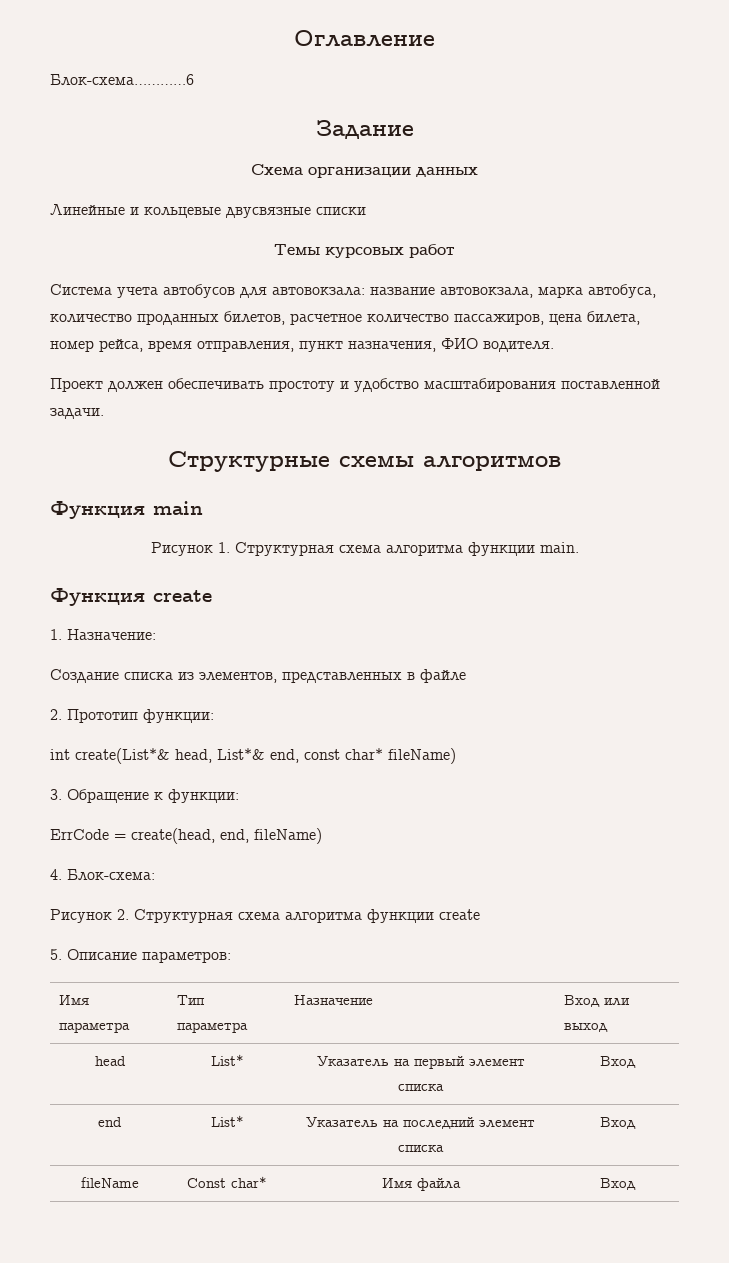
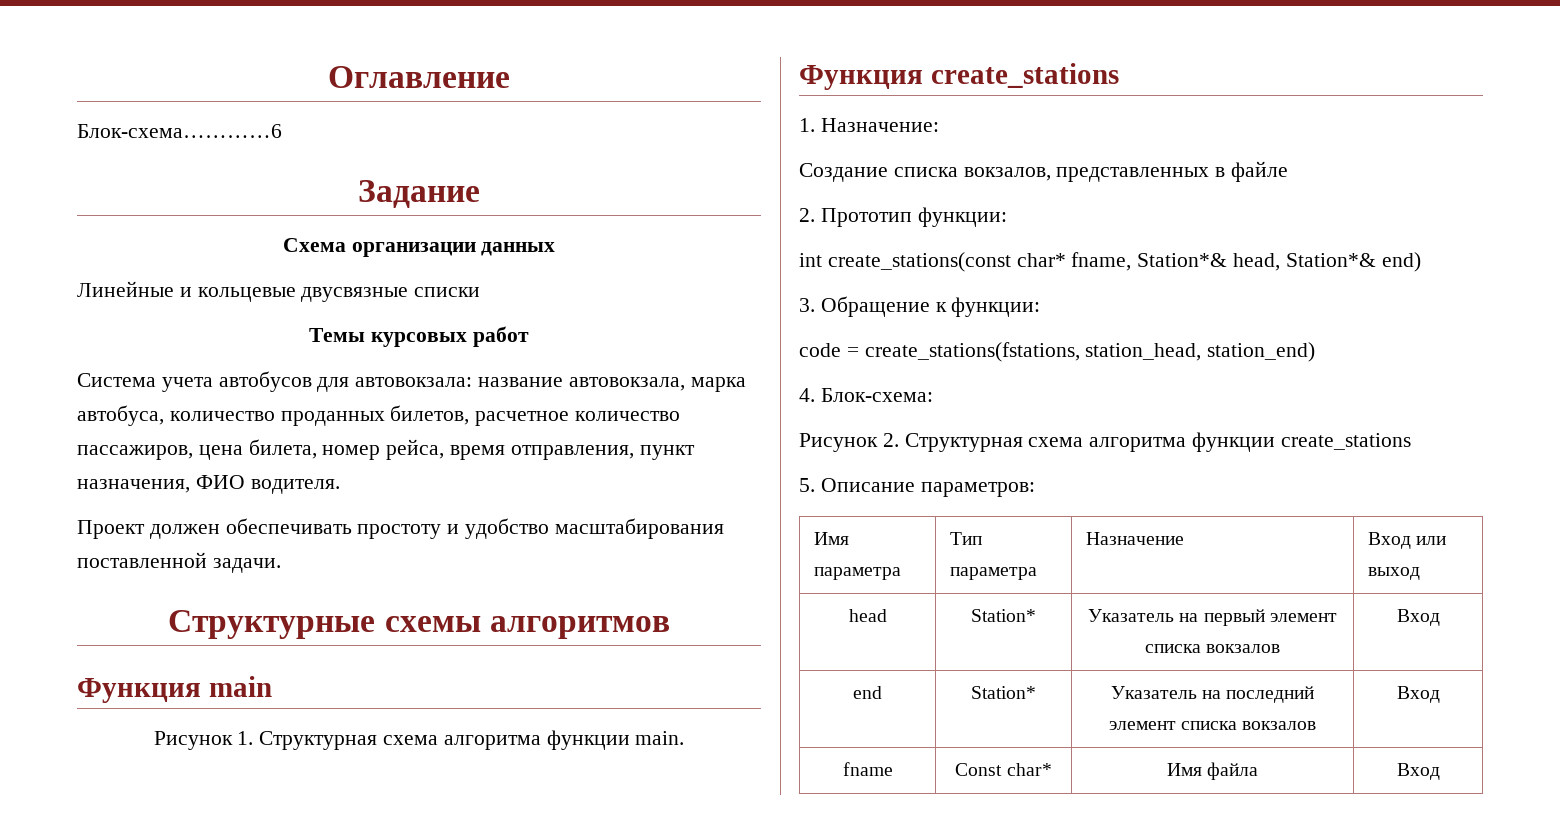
[153,590,212,602] create -> [930,63,1119,88] create_stations
[178,672,277,683] из элементов, -> [963,167,1051,181] вокзалов,
[75,748,456,764] create(List*& head, List*& end, const char* fileName) -> [827,252,1421,272] create_stations(const char* fname, Station*& head, Station*& end)
[50,828,322,844] ErrCode = create(head, end, fileName) -> [799,342,1316,362] code = create_stations(fstations, station_head, station_end)
[439,909,480,920] create -> [1280,433,1411,450] create_stations
[210,1054,244,1066] List* -> [971,609,1036,622] Station*
(444, 1087) none -> [1206,644,1281,653] вокзалов
[210,1115,244,1127] List* -> [971,686,1036,699] Station*
[599,1117,636,1129] [80,1177,139,1188] | Вход // fileName -> [1242,721,1317,730] [1396,686,1440,703] [842,762,893,776] вокзалов | Вход // fname

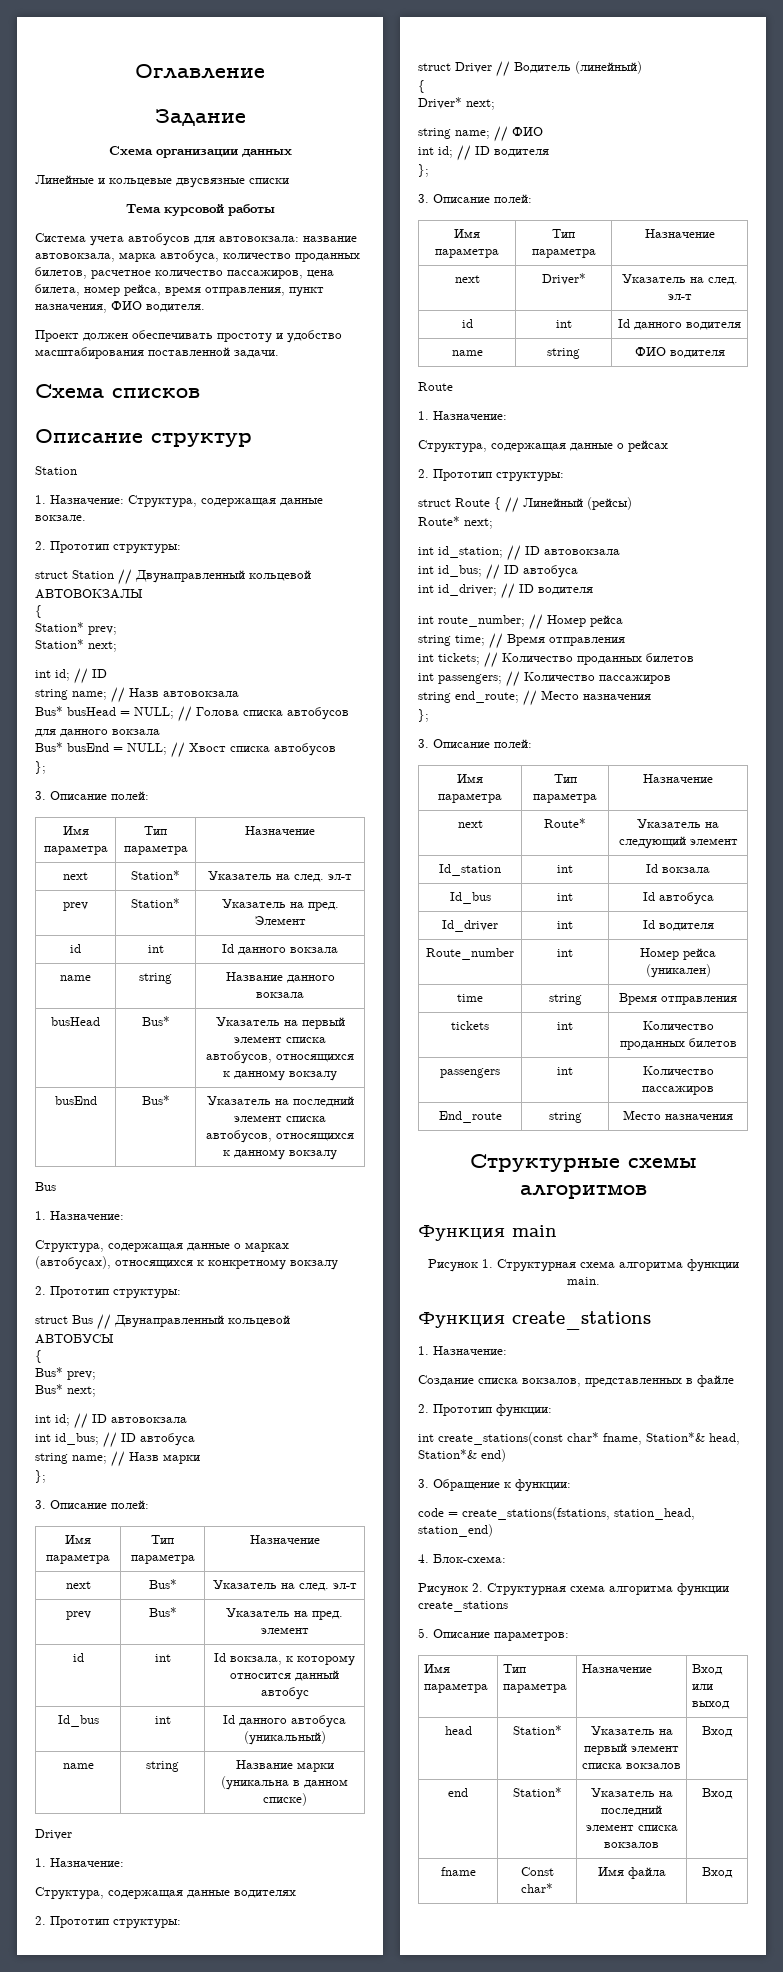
[77,124,282,138] // Блок-схема…………6 -> (265, 71) none
[309,326,529,347] Темы курсовых работ -> [125,204,275,216] Тема курсовой работы
(281, 565) none -> [35,384,200,398] [35,429,252,447] [35,466,77,475] [35,495,323,508] [35,515,86,521] [35,541,181,554] [35,569,311,585] [35,589,143,599] [35,605,42,618] [35,622,117,635] [35,639,117,652] [35,668,107,684] [35,687,239,703] [35,706,349,722] [35,729,160,737] [35,742,336,758] [35,761,46,774] [35,791,149,800] [62,826,89,836] [43,845,108,855] [144,826,167,835] [123,845,188,855] [245,826,315,835] [63,872,88,880] [131,870,180,880] [208,871,352,882] [63,902,88,911] [131,898,180,908] [221,899,339,911] [254,916,306,925] [70,944,81,953] [147,945,164,953] [222,944,338,955] [60,975,91,981] [139,973,172,984] [225,972,335,983] [256,992,304,998] [51,1017,100,1026] [141,1016,170,1026] [215,1017,345,1029] [234,1036,326,1043] [206,1051,354,1064] [223,1070,337,1081] [54,1096,97,1105] [141,1095,170,1105] [206,1096,354,1107] [234,1115,326,1122] [206,1130,354,1143] [223,1149,337,1160] [35,1182,56,1191] [35,1211,124,1220] [35,1240,289,1253] [35,1256,338,1270] [35,1286,181,1299] [35,1314,290,1330] [35,1334,114,1344] [35,1350,42,1363] [35,1367,96,1380] [35,1384,96,1397] [35,1413,187,1429] [35,1432,195,1448] [35,1451,200,1467] [35,1470,46,1483] [35,1500,149,1509] [65,1535,91,1545] [46,1554,110,1564] [151,1535,174,1544] [130,1554,195,1564] [249,1535,320,1544] [65,1581,91,1589] [148,1579,177,1589] [212,1580,357,1591] [65,1611,91,1620] [148,1607,177,1617] [226,1608,343,1620] [260,1627,309,1634] [72,1653,84,1662] [154,1654,171,1662] [214,1653,355,1666] [230,1670,339,1681] [260,1687,309,1700] [57,1715,99,1727] [154,1716,171,1724] [223,1715,346,1728] [243,1731,326,1745] [62,1763,94,1769] [146,1761,179,1772] [235,1760,334,1772] [221,1776,348,1790] [262,1793,307,1806] [35,1829,72,1840] [35,1858,124,1867] [35,1887,296,1900] [35,1916,181,1929] [418,61,642,77] [418,80,425,93] [418,97,495,110] [418,126,543,142] [418,145,549,161] [418,164,429,177] [418,194,532,203] [454,229,480,239] [435,248,499,258] [552,229,575,238] [531,248,596,258] [644,229,715,238] [454,275,480,283] [541,273,586,285] [621,274,738,285] [667,294,692,300] [461,319,473,328] [555,320,572,328] [618,319,741,330] [451,350,483,356] [547,348,580,359] [634,347,725,358] [418,382,453,391] [418,411,507,420] [418,440,668,453] [418,469,564,482] [418,497,632,513] [418,516,493,529] [418,545,620,561] [418,564,578,580] [418,583,593,599] [418,614,623,630] [418,633,625,649] [418,652,694,668] [418,671,671,687] [418,690,651,706] [418,709,429,722] [418,739,532,748] [457,774,483,784] [438,793,502,803] [553,774,577,783] [533,793,597,803] [643,774,713,783] [457,820,483,828] [544,818,586,828] [637,819,719,829] [618,836,738,849] [439,864,501,876] [557,865,573,873] [646,864,710,873] [449,892,491,904] [557,893,573,901] [642,892,714,905] [442,920,498,932] [557,921,573,929] [642,920,714,931] [426,948,514,960] [557,949,573,957] [640,948,716,960] [645,964,711,978] [457,994,483,1002] [548,994,582,1005] [619,993,737,1005] [451,1021,489,1030] [557,1022,573,1030] [642,1021,714,1030] [619,1038,737,1050] [440,1068,500,1078] [557,1067,573,1075] [642,1066,714,1075] [642,1086,714,1095] [438,1111,502,1123] [548,1112,582,1123] [623,1110,733,1120] // Схема списков // Описание структур // Station // 1. Назначение: Структура, содержащая данные вокзале. // 2. Прототип структуры: // struct Station // Двунаправленный кольцевой АВТОВОКЗАЛЫ // { // Station* prev; // Station* next; // int id; // ID // string name; // Назв автовокзала // Bus* busHead = NULL; // Голова списка автобусов для данного вокзала // Bus* busEnd = NULL; // Хвост списка автобусов // }; // 3. Описание полей: // Имя параметра | Тип параметра | Назначение // next | Station* | Указатель на след. эл-т // prev | Station* | Указатель на пред. Элемент // id | int | Id данного вокзала // name | string | Название данного вокзала // busHead | Bus* | Указатель на первый элемент списка автобусов, относящихся к данному вокзалу // busEnd | Bus* | Указатель на последний элемент списка автобусов, относящихся к данному вокзалу // Bus // 1. Назначение: // Структура, содержащая данные о марках (автобусах), относящихся к конкретному вокзалу // 2. Прототип структуры: // struct Bus // Двунаправленный кольцевой АВТОБУСЫ // { // Bus* prev; // Bus* next; // int id; // ID автовокзала // int id_bus; // ID автобуса // string name; // Назв марки // }; // 3. Описание полей: // Имя параметра | Тип параметра | Назначение // next | Bus* | Указатель на след. эл-т // prev | Bus* | Указатель на пред. элемент // id | int | Id вокзала, к которому относится данный автобус // Id_bus | int | Id данного автобуса (уникальный) // name | string | Название марки (уникальна в данном списке) // Driver // 1. Назначение: // Структура, содержащая данные водителях // 2. Прототип структуры: // struct Driver // Водитель (линейный) // { // Driver* next; // string name; // ФИО // int id; // ID водителя // }; // 3. Описание полей: // Имя параметра | Тип параметра | Назначение // next | Driver* | Указатель на след. эл-т // id | int | Id данного водителя // name | string | ФИО водителя // Route // 1. Назначение: // Структура, содержащая данные о рейсах // 2. Прототип структуры: // struct Route { // Линейный (рейсы) // Route* next; // int id_station; // ID автовокзала // int id_bus; // ID автобуса // int id_driver; // ID водителя // int route_number; // Номер рейса // string time; // Время отправления // int tickets; // Количество проданных билетов // int passengers; // Количество пассажиров // string end_route; // Место назначения // }; // 3. Описание полей: // Имя параметра | Тип параметра | Назначение // next | Route* | Указатель на следующий элемент // Id_station | int | Id вокзала // Id_bus | int | Id автобуса // Id_driver | int | Id водителя // Route_number | int | Номер рейса (уникален) // time | string | Время отправления // tickets | int | Количество проданных билетов // passengers | int | Количество пассажиров // End_route | string | Место назначения

